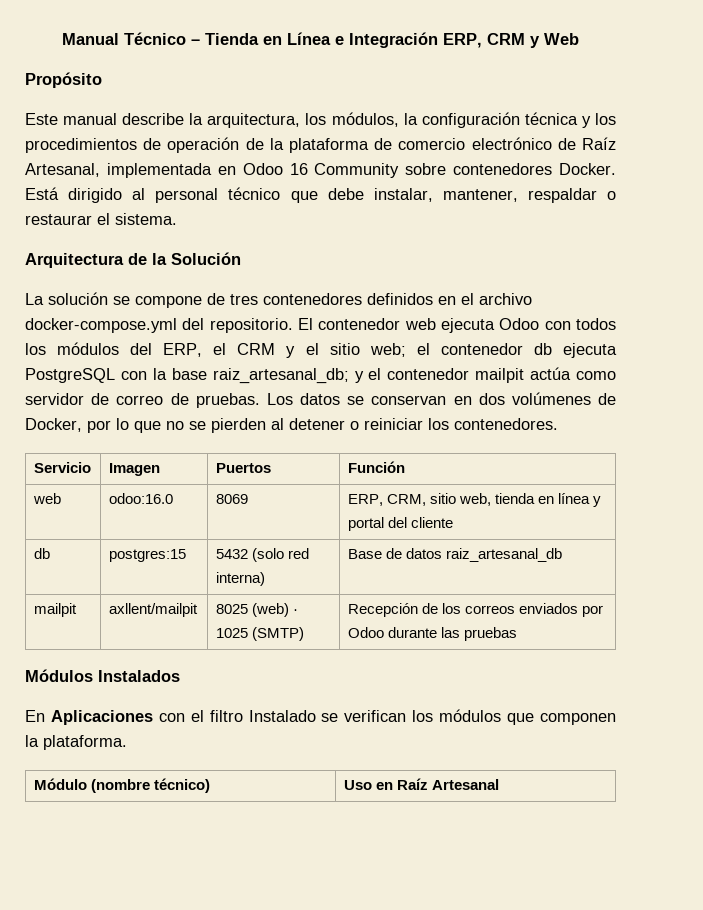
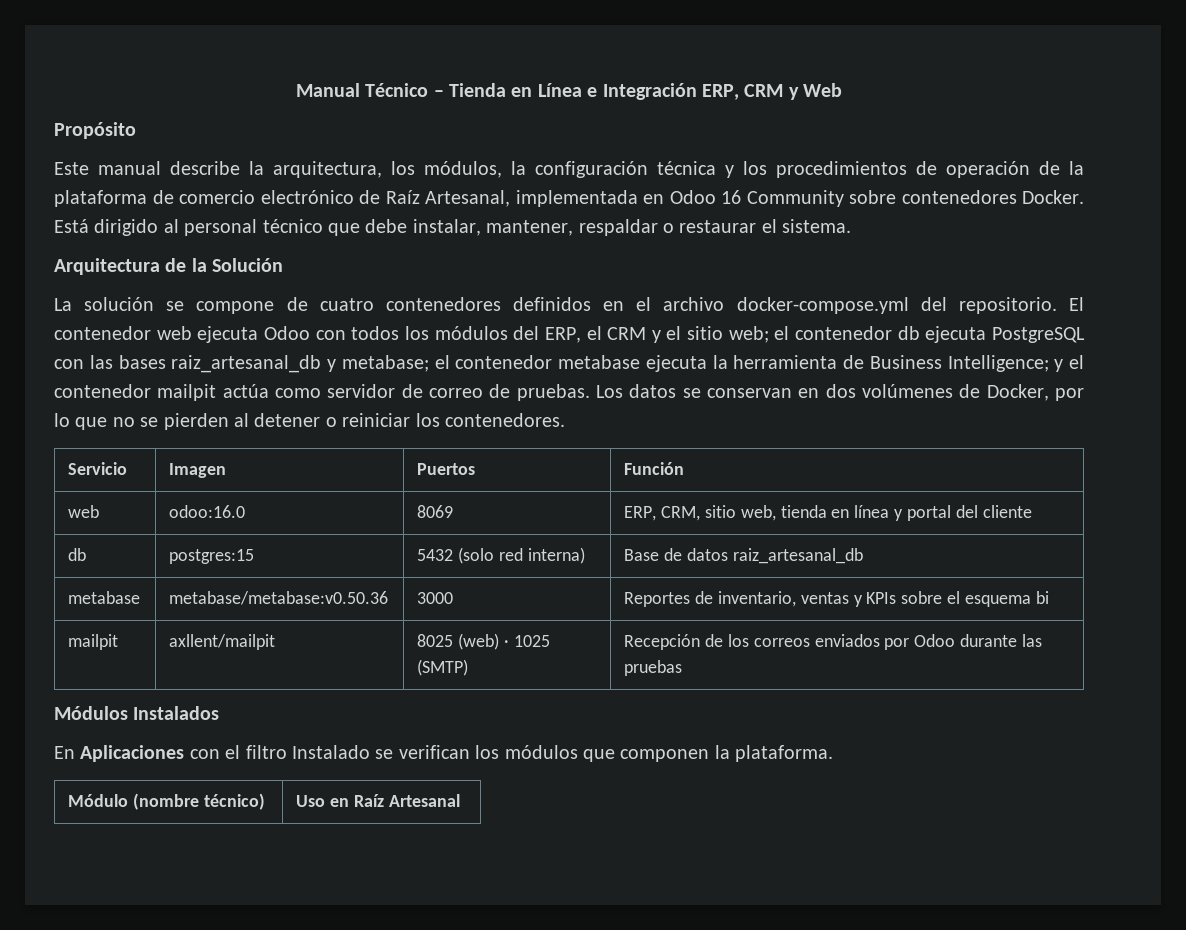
[230,294,258,305] tres -> [319,298,374,311] cuatro
[152,368,349,384] la base raiz_artesanal_db; -> [89,355,1049,373] las bases raiz_artesanal_db y metabase; el contenedor metabase ejecuta la herramienta de Business Intelligence;
(562, 555) none -> [68,591,141,604] [169,591,389,605] [417,592,454,604] [624,591,1049,607] // metabase | metabase/metabase:v0.50.36 | 3000 | Reportes de inventario, ventas y KPIs sobre el esquema bi

